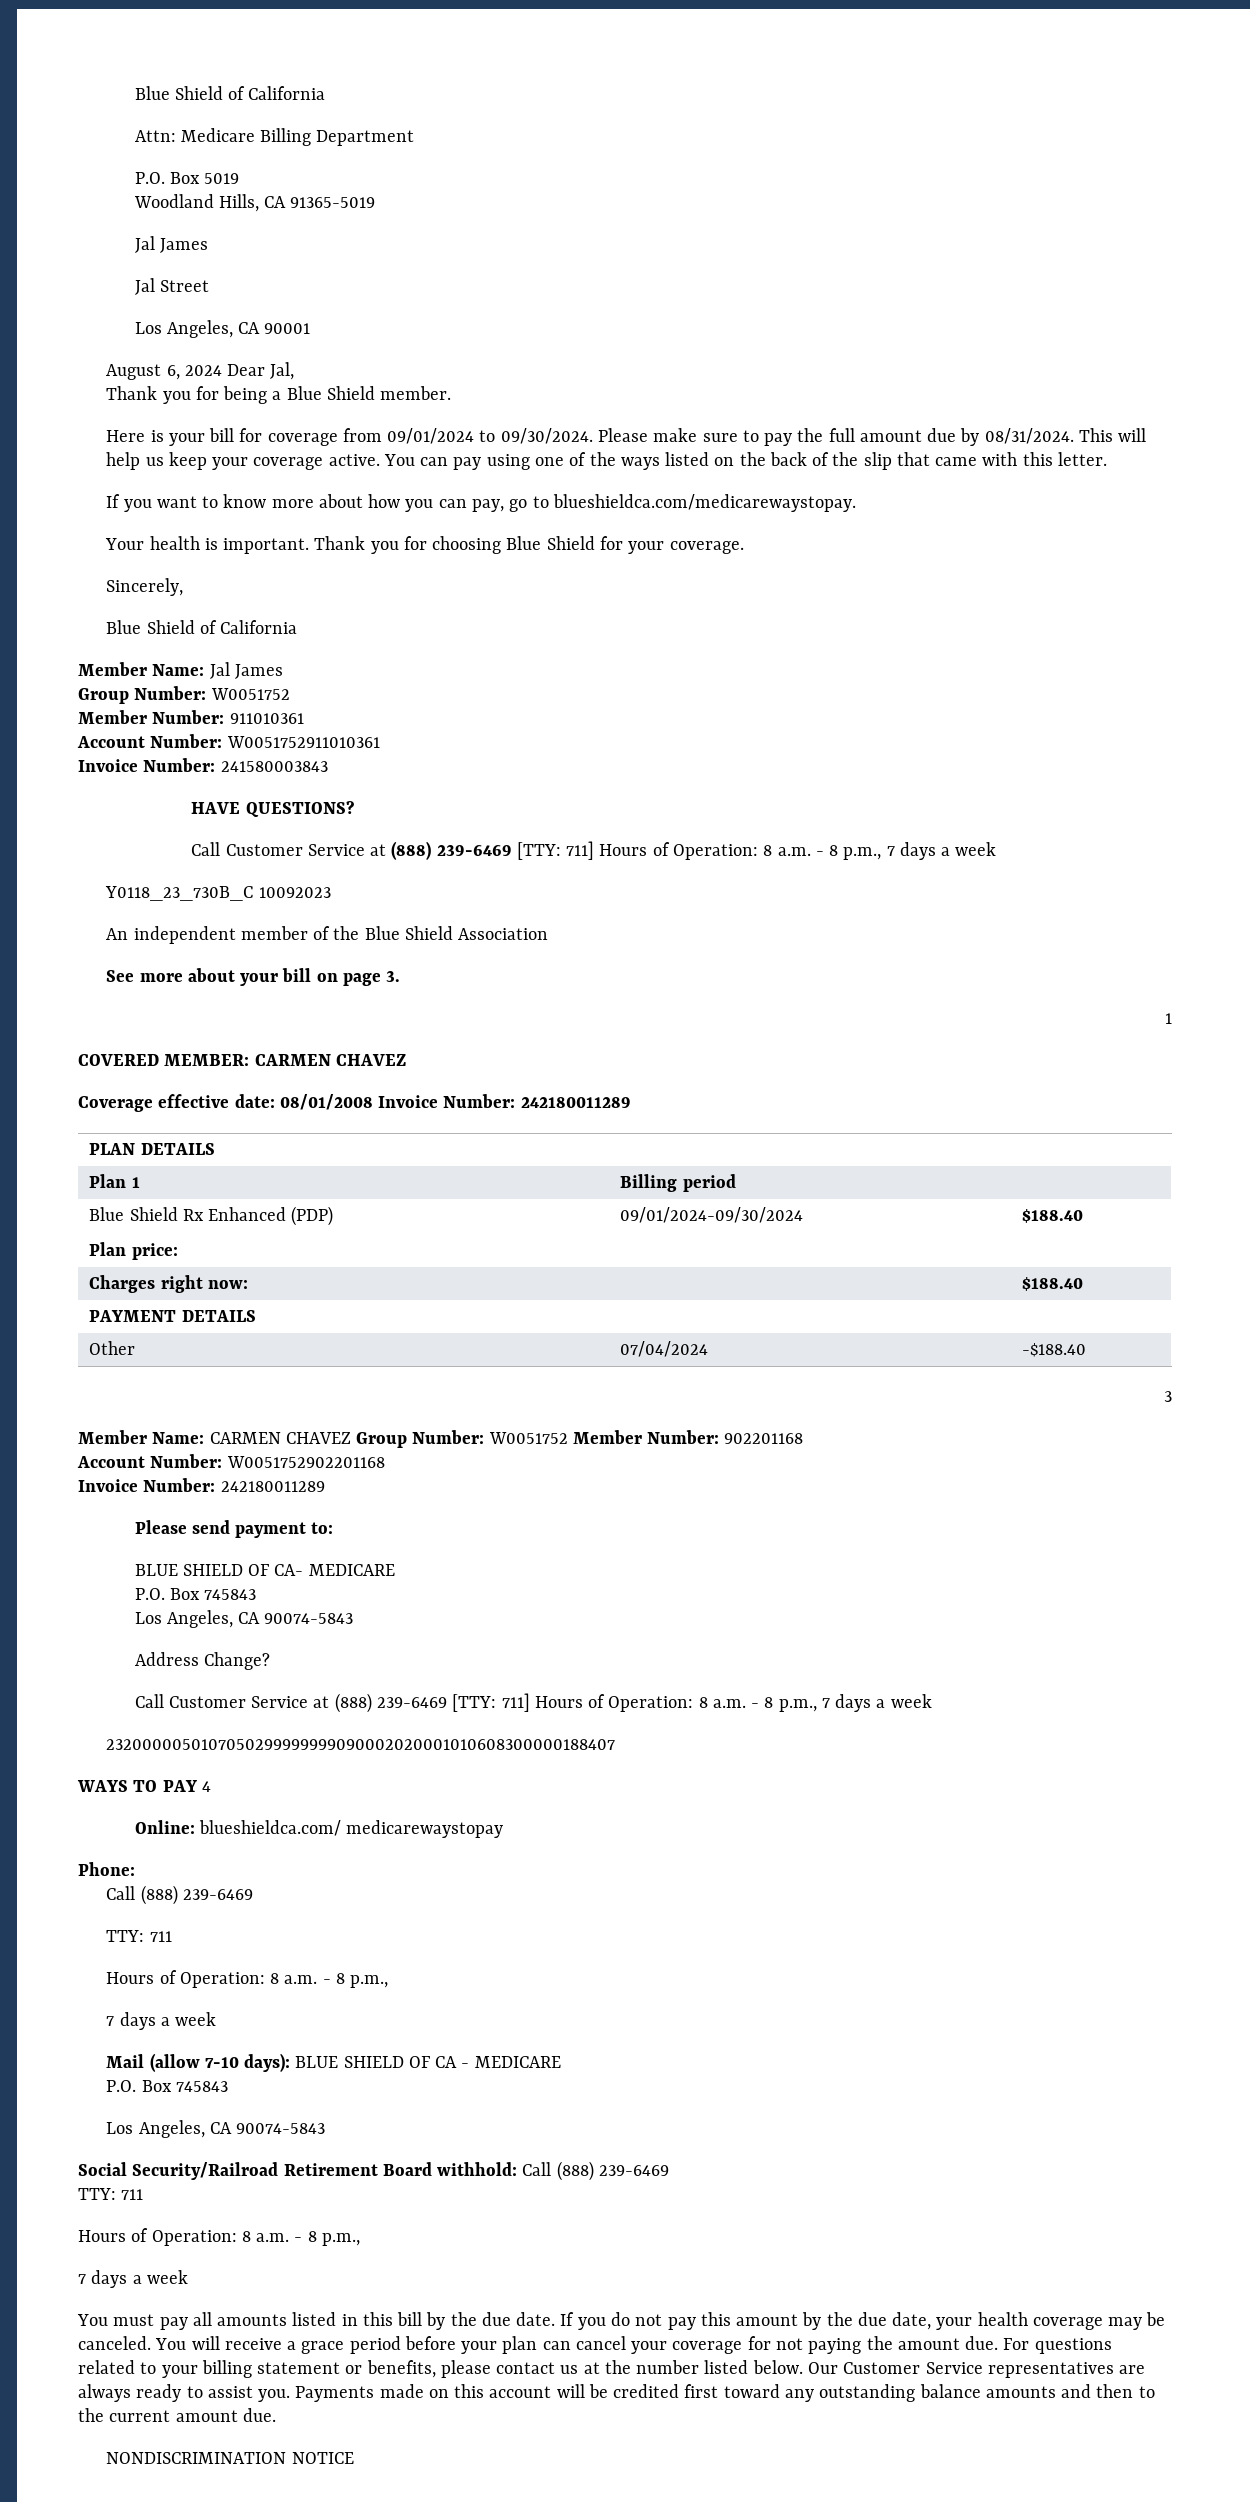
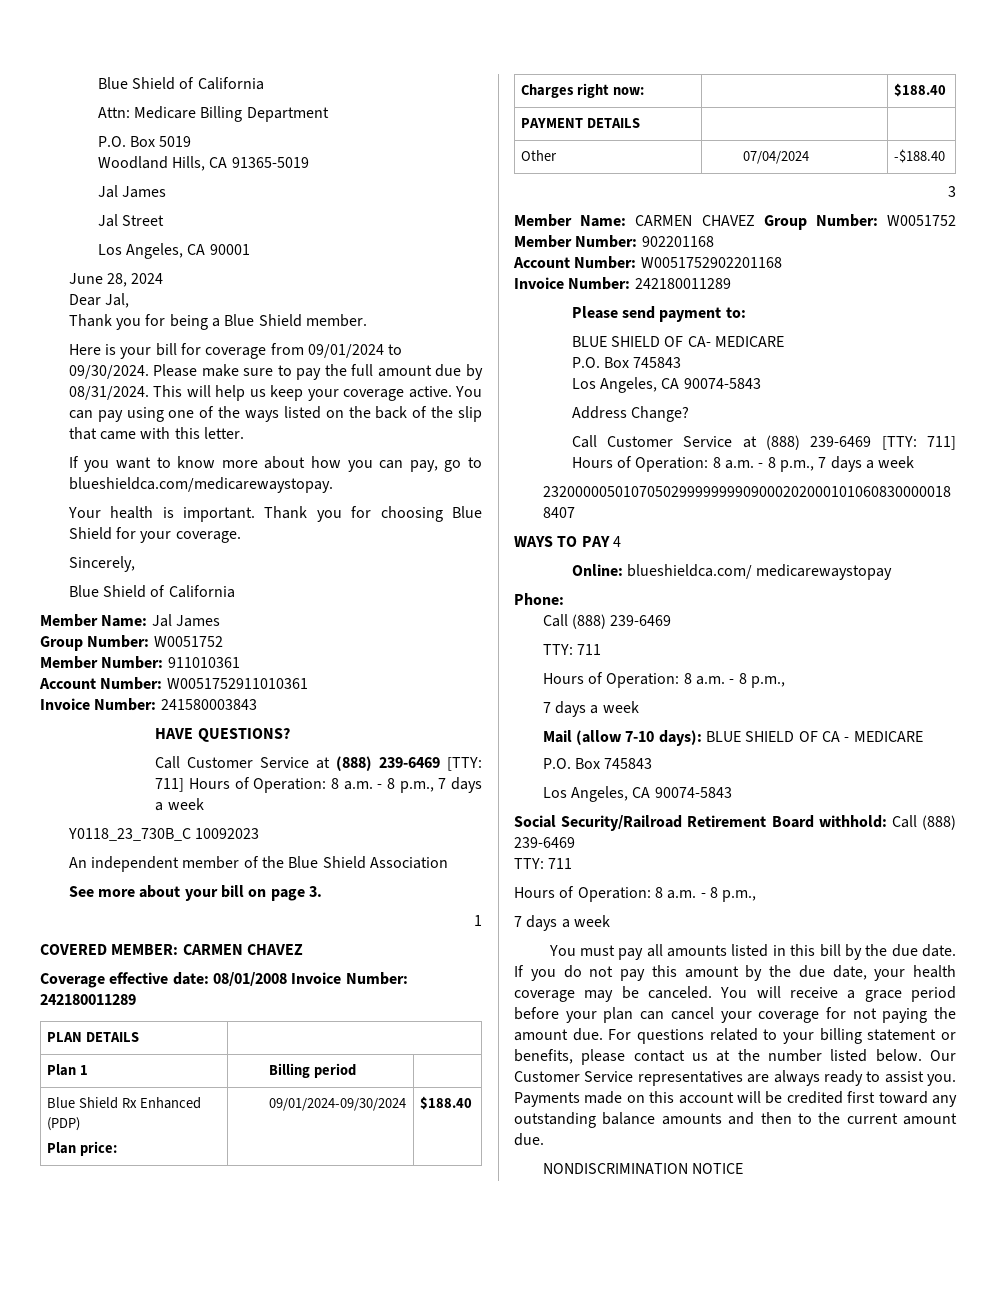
[106,364,180,380] August 6, -> [68,273,128,287] June 28,
(222, 370) none -> (164, 278) //

